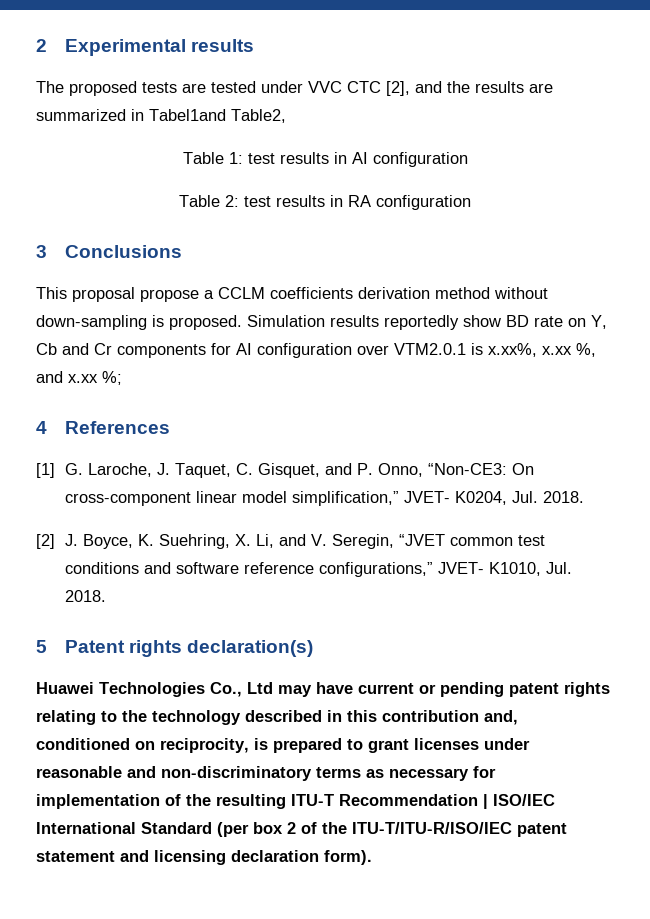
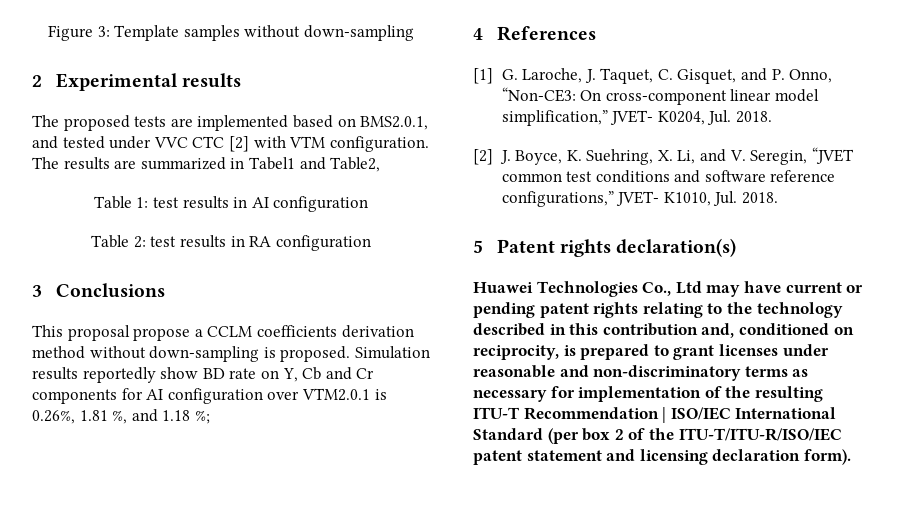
(36, 45) none -> [48,25,414,41] Figure 3: Template samples without down-sampling //
[211,81,470,96] tested under VVC CTC [2], and the -> [197,115,429,131] [32,136,429,152] [32,157,59,169] implemented based on BMS2.0.1, and tested under VVC CTC [2] with VTM configuration. The
[149,109,226,121] Tabel1and -> [248,157,326,170] Tabel1 and
[488,343,572,357] x.xx%, x.xx -> [32,410,108,424] 0.26%, 1.81
[68,374,98,383] x.xx -> [162,410,191,421] 1.18

